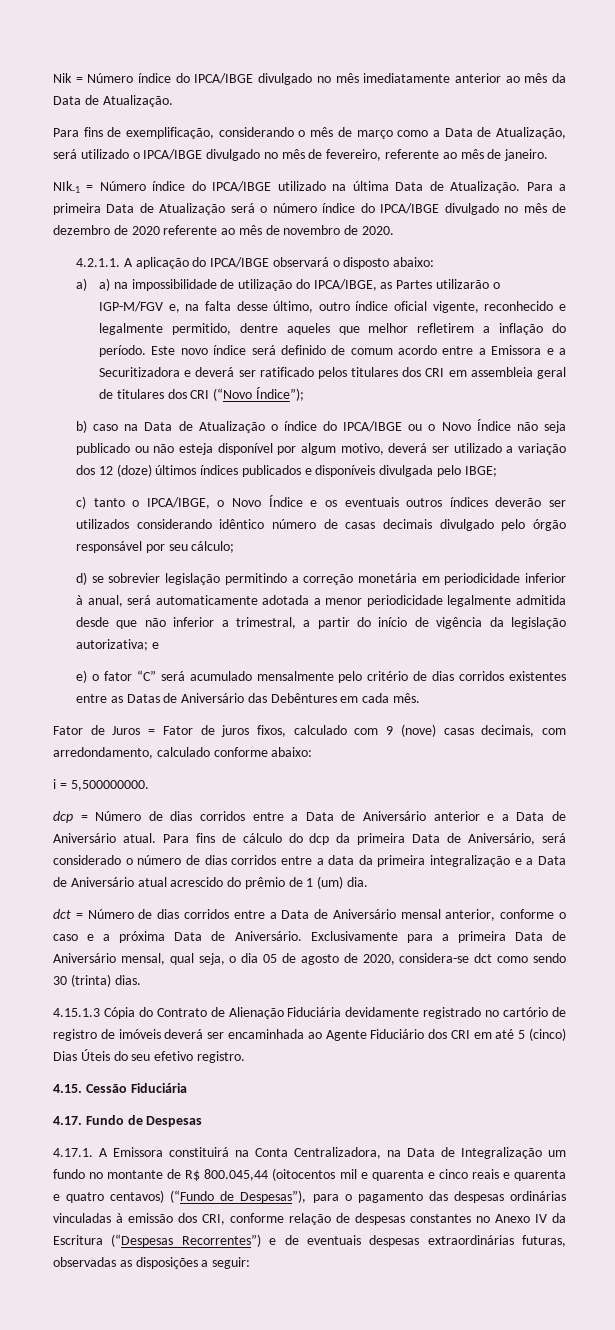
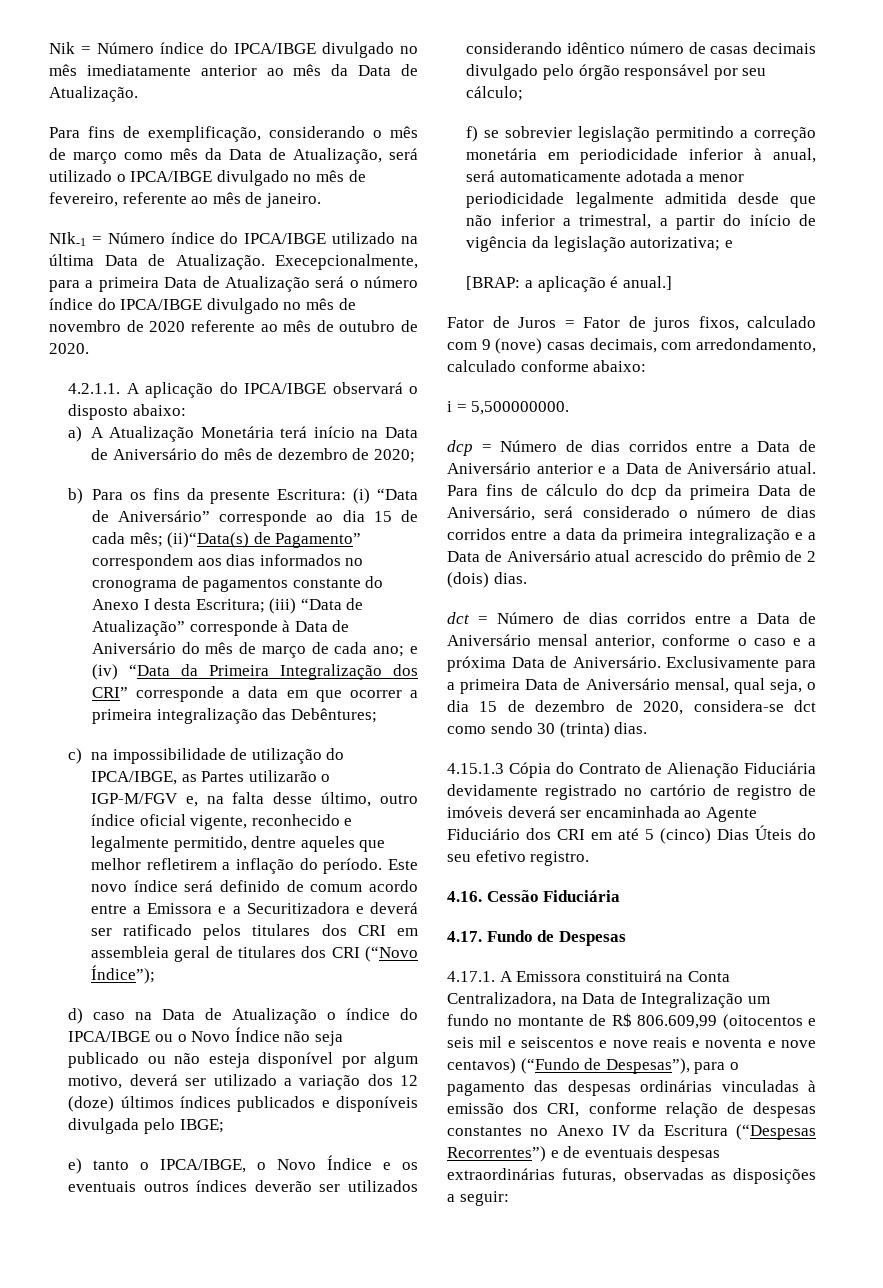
[432,130,440,137] a -> [170,148,222,160] mês da
[526,182,553,191] Para -> [275,254,418,270] [49,280,80,292] Execepcionalmente, para
[53,225,110,235] dezembro -> [49,320,121,332] novembro
[283,225,341,235] novembro -> [339,320,396,332] outubro
[98,278,110,291] a) -> [90,426,418,442] [90,448,416,463] [68,488,418,504] [91,510,418,526] [91,532,362,548] [91,554,364,570] [91,576,384,592] [91,598,364,614] [91,620,350,636] [91,642,419,658] [91,664,419,680] [91,686,418,702] [91,708,377,724] [68,748,83,764] A Atualização Monetária terá início na Data de Aniversário do mês de dezembro de 2020; // b) Para os fins da presente Escritura: (i) “Data de Aniversário” corresponde ao dia 15 de cada mês; (ii)“Data(s) de Pagamento” correspondem aos dias informados no cronograma de pagamentos constante do Anexo I desta Escritura; (iii) “Data de Atualização” corresponde à Data de Aniversário do mês de março de cada ano; e (iv) “Data da Primeira Integralização dos CRI” corresponde a data em que ocorrer a primeira integralização das Debêntures; // c)
[75,420,87,433] b) -> [68,1008,84,1024] d)
[75,496,86,509] c) -> [68,1158,83,1174] e)
[75,572,87,585] d) -> [466,126,479,142] f)
[75,670,566,683] [75,693,421,703] e) o fator “C” será acumulado mensalmente pelo critério de dias corridos existentes entre as Datas de Aniversário das Debêntures em cada mês. -> [466,276,672,292] [BRAP: a aplicação é anual.]
[306,876,369,889] 1 (um) dia. -> [807,551,816,562] [447,572,527,588] 2 (dois) dias.
[263,953,339,965] 05 de agosto -> [479,700,606,712] 15 de dezembro
[53,1084,82,1093] 4.15. -> [447,891,482,902] 4.16.
[204,1168,566,1181] [53,1192,105,1203] 800.045,44 (oitocentos mil e quarenta e cinco reais e quarenta e quatro -> [637,1014,816,1030] [447,1036,816,1048] 806.609,99 (oitocentos e seis mil e seiscentos e nove reais e noventa e nove

